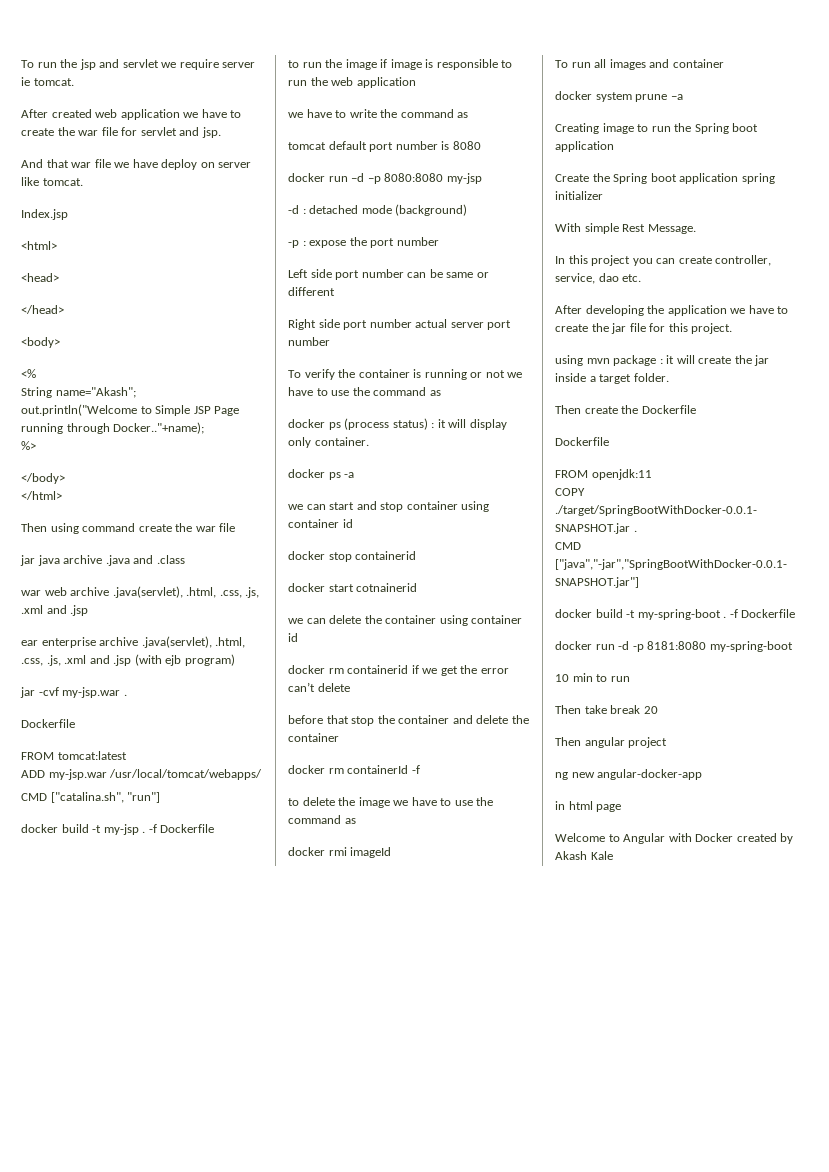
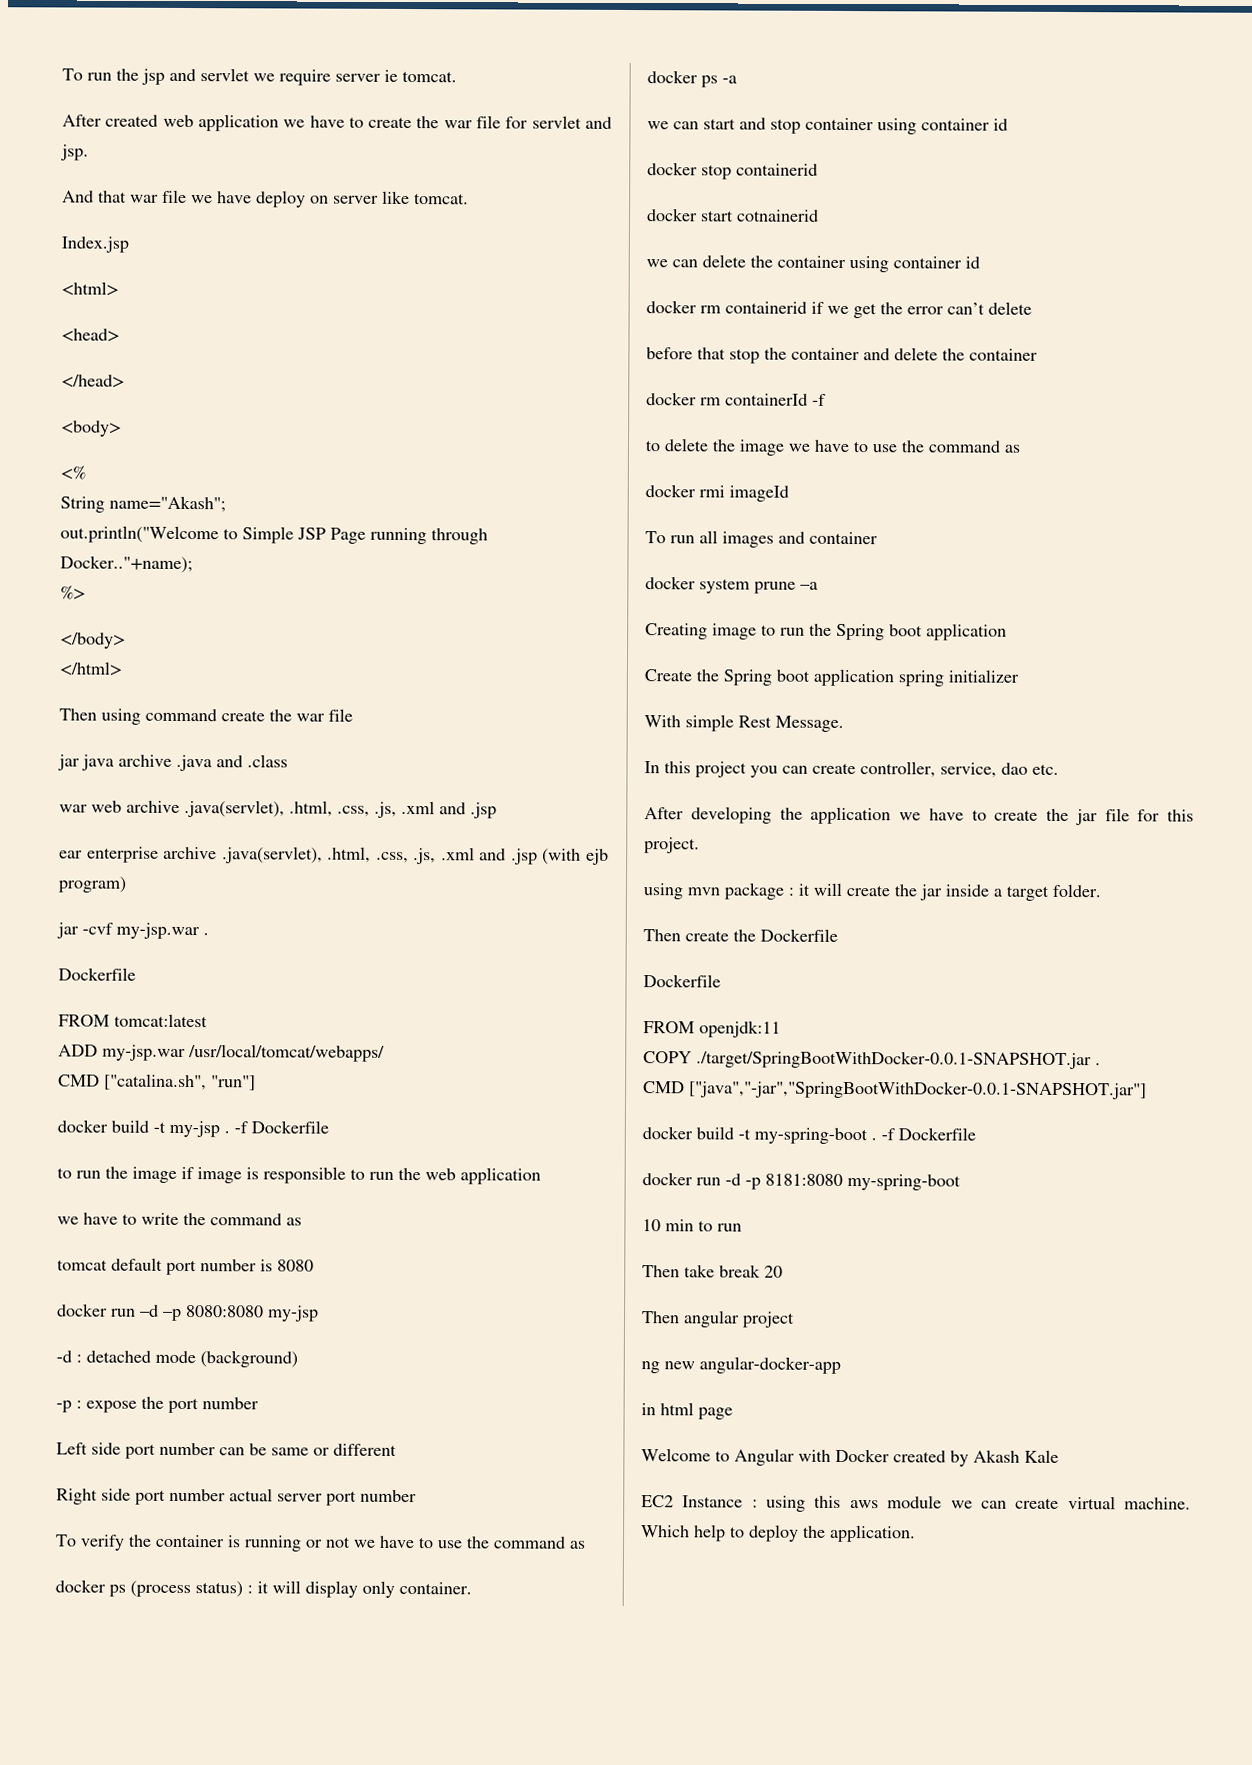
(613, 855) none -> [641,1495,1191,1512] [641,1524,916,1543] // EC2 Instance : using this aws module we can create virtual machine. Which help to deploy the application.

